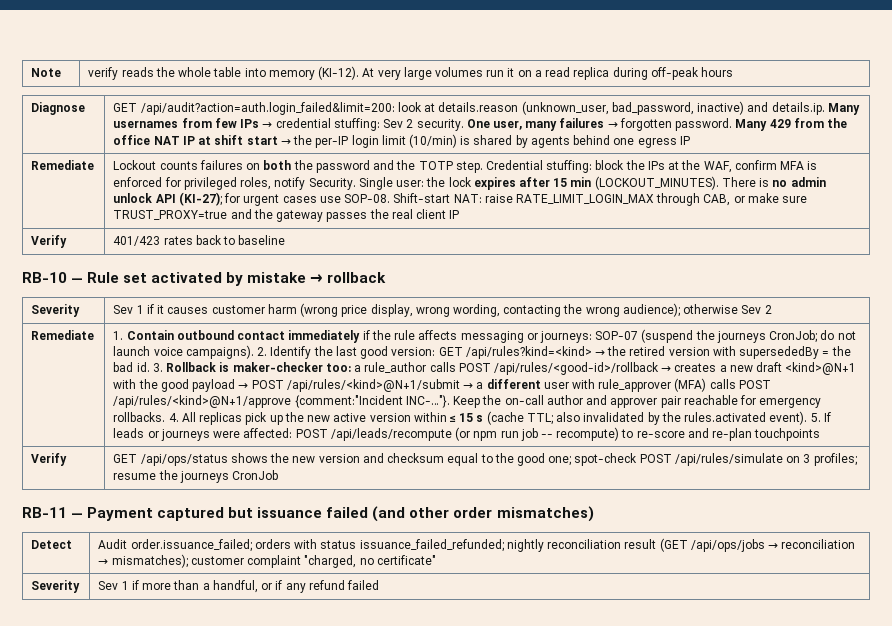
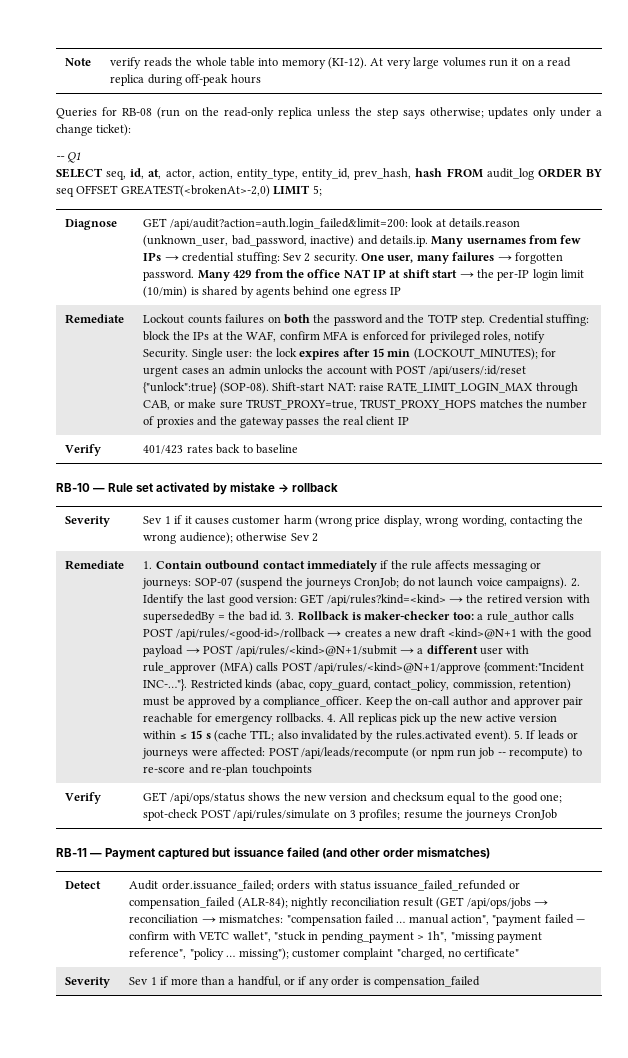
(734, 72) none -> [56,107,602,119] [56,124,132,136] [56,152,82,163] [56,168,602,180] [56,185,322,197] // Queries for RB-08 (run on the read-only replica unless the step says otherwise; updates only under a change ticket): // -- Q1 // SELECT seq, id, at, actor, action, entity_type, entity_id, prev_hash, hash FROM audit_log ORDER BY seq OFFSET GREATEST(<brokenAt>-2,0) LIMIT 5;
[594,176,826,190] [113,192,391,206] (LOCKOUT_MINUTES). There is no admin unlock API (KI-27); for urgent cases use SOP-08. -> [413,348,557,360] [143,365,526,377] [143,382,269,394] (LOCKOUT_MINUTES); for urgent cases an admin unlocks the account with POST /api/users/:id/reset {"unlock":true} (SOP-08).
[113,210,228,220] TRUST_PROXY=true -> [245,399,588,410] [143,416,194,428] TRUST_PROXY=true, TRUST_PROXY_HOPS matches the number of proxies
(450, 401) none -> [190,679,572,691] [143,696,363,708] Restricted kinds (abac, copy_guard, contact_policy, commission, retention) must be approved by a compliance_officer.
[359,539,504,552] issuance_failed_refunded; -> [374,880,520,891] [129,897,288,909] issuance_failed_refunded or compensation_failed (ALR-84);
[111,554,188,568] mismatches); -> [219,914,586,926] [129,931,543,943] [129,948,289,960] mismatches: "compensation failed … manual action", "payment failed — confirm with VETC wallet", "stuck in pending_payment > 1h", "missing payment reference", "policy … missing");
[308,580,380,590] refund failed -> [331,976,480,988] order is compensation_failed

